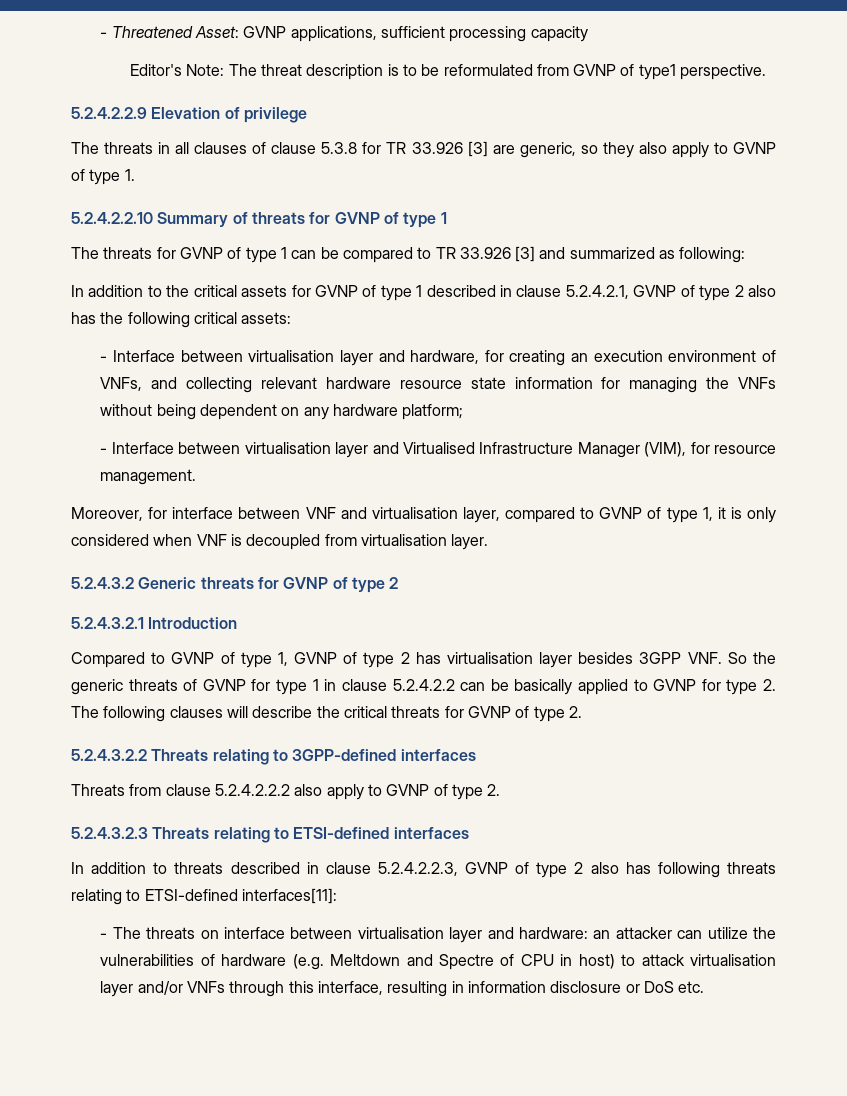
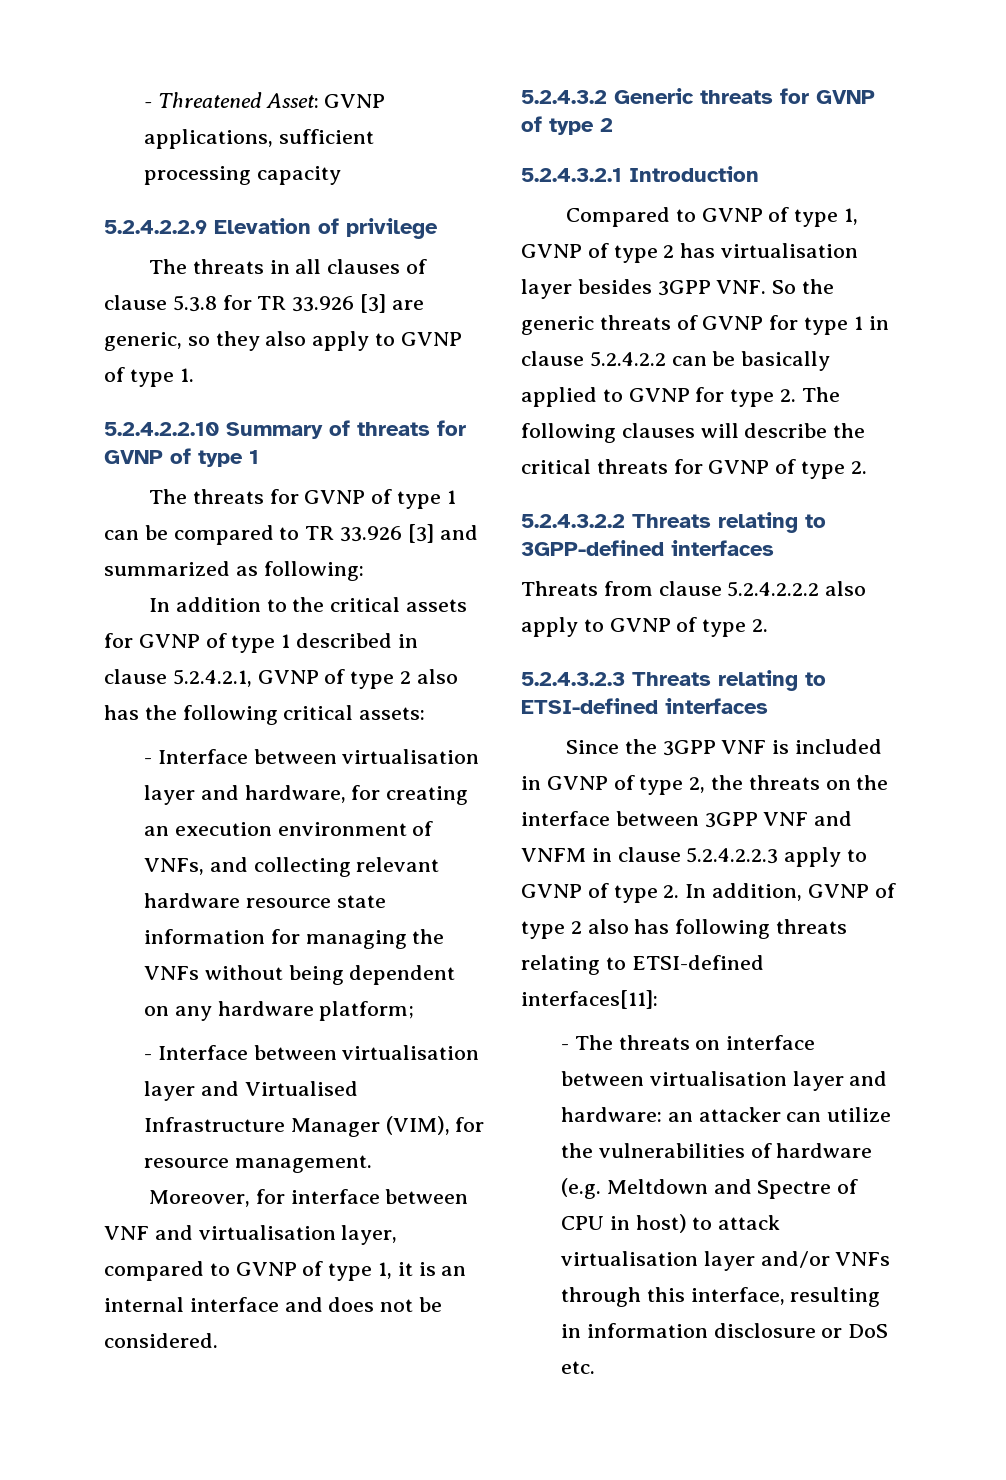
[129,64,767,80] // Editor's Note: The threat description is to be reformulated from GVNP of type1 perspective. -> (341, 175) none
[747,507,776,523] [71,534,489,550] only considered when VNF is decoupled from virtualisation layer. -> [441,1266,467,1276] [104,1297,443,1312] [104,1333,218,1348] an internal interface and does not be considered.
[71,862,458,876] In addition to threats described in clause 5.2.4.2.2.3, -> [565,739,883,756] [521,775,889,795] [521,811,853,828] [521,847,868,867] [521,883,803,903] Since the 3GPP VNF is included in GVNP of type 2, the threats on the interface between 3GPP VNF and VNFM in clause 5.2.4.2.2.3 apply to GVNP of type 2. In addition,

